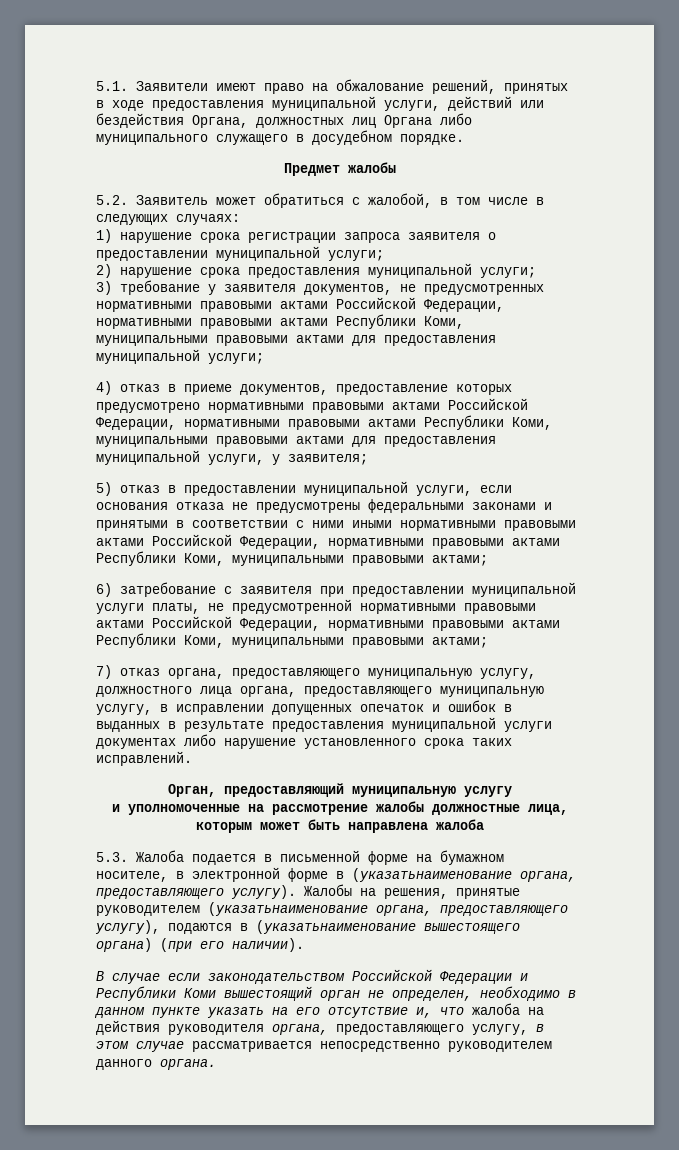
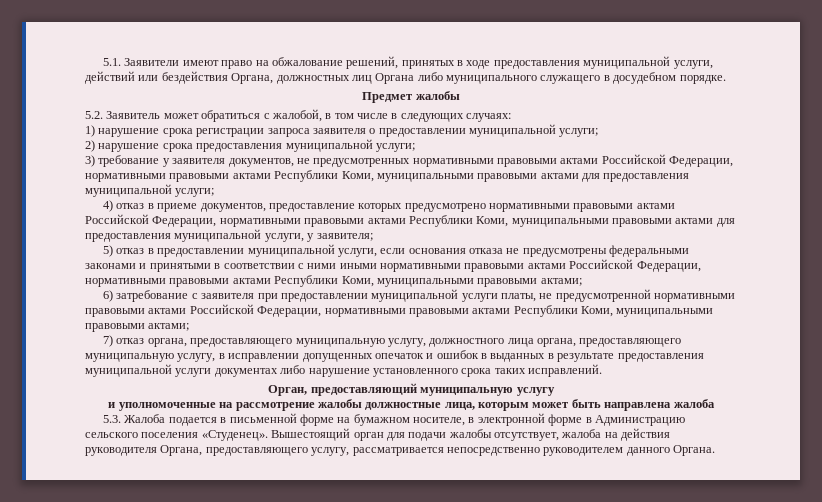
[352,868,576,882] [96,884,520,899] [96,902,568,916] [95,920,520,934] [96,938,304,952] [96,969,528,984] [96,986,576,1001] [94,1007,464,1018] (указатьнаименование органа, предоставляющего услугу). Жалобы на решения, принятые руководителем (указатьнаименование органа, предоставляющего услугу), подаются в (указатьнаименование вышестоящего органа) (при его наличии). // В случае если законодательством Российской Федерации и Республики Коми вышестоящий орган не определен, необходимо в данном пункте указать на его отсутствие и, что -> [594,415,685,426] [85,428,559,441] Администрацию сельского поселения «Студенец». Вышестоящий орган для подачи жалобы отсутствует,
[272,1024,328,1035] органа, -> [160,445,203,456] Органа,
[536,1024,544,1032] [96,1041,184,1052] в этом случае -> (350, 451) none
[160,1059,216,1070] органа. -> [673,445,715,456] Органа.

